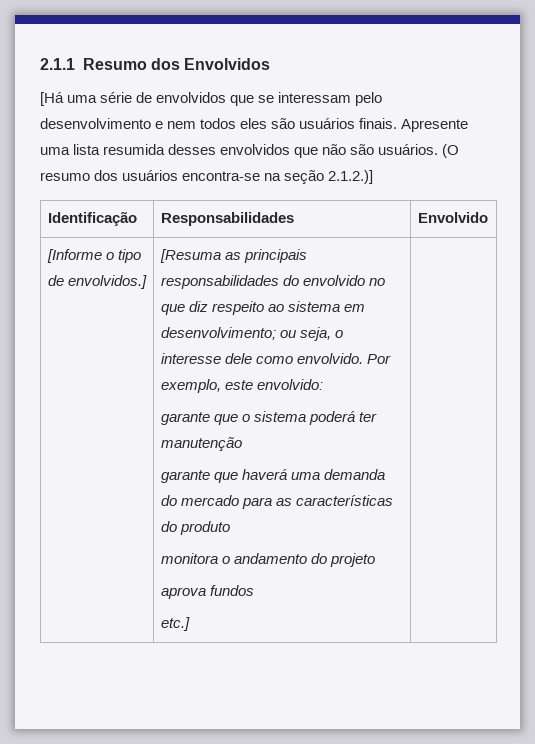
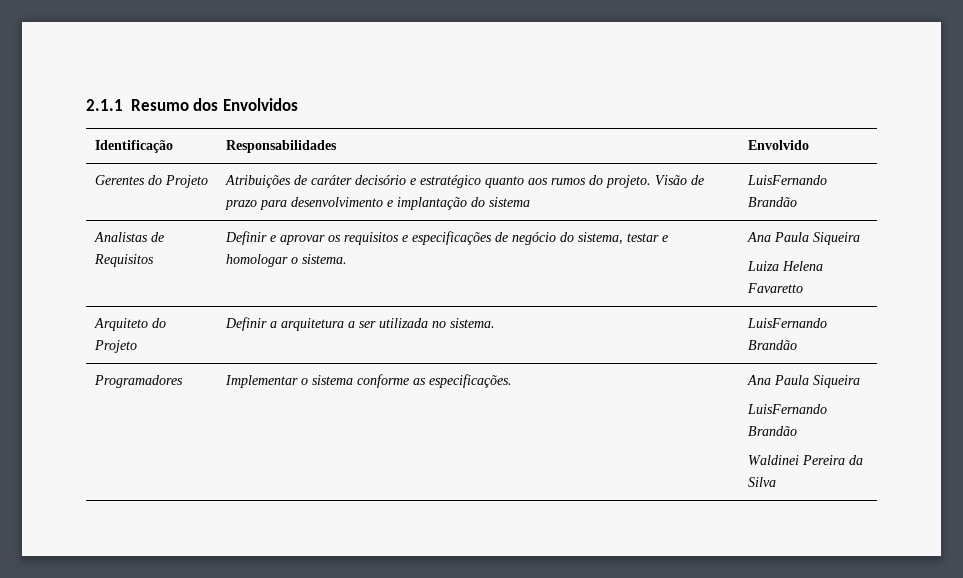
[40,92,383,106] [40,118,469,132] [40,144,460,158] [40,170,374,184] [47,211,137,226] [160,212,294,226] [417,212,488,223] [46,249,141,263] [47,275,147,289] [159,249,307,263] [160,275,385,289] [160,301,365,315] [160,327,343,341] [160,353,391,364] [160,379,323,393] [160,411,377,425] [160,437,242,451] [160,469,385,483] [160,495,393,509] [160,521,230,535] [160,553,375,567] [160,585,254,599] [160,617,190,631] // [Há uma série de envolvidos que se interessam pelo desenvolvimento e nem todos eles são usuários finais. Apresente uma lista resumida desses envolvidos que não são usuários. (O resumo dos usuários encontra-se na seção 2.1.2.)] // Identificação | Responsabilidades | Envolvido // [Informe o tipo de envolvidos.] | [Resuma as principais responsabilidades do envolvido no que diz respeito ao sistema em desenvolvimento; ou seja, o interesse dele como envolvido. Por exemplo, este envolvido: // garante que o sistema poderá ter manutenção // garante que haverá uma demanda do mercado para as características do produto // monitora o andamento do projeto // aprova fundos // etc.] | -> [94,140,173,153] [225,140,337,153] [747,140,809,150] [94,175,208,188] [224,175,704,188] [224,197,530,210] [746,175,827,185] [747,197,797,207] [93,232,164,242] [93,254,154,267] [224,231,668,245] [225,254,347,267] [746,232,860,245] [746,261,823,271] [746,283,803,293] [93,318,166,331] [93,340,137,353] [224,317,495,331] [746,318,827,328] [747,340,797,350] [93,375,183,388] [224,374,512,388] [746,375,860,388] [746,404,827,414] [747,426,797,436] [747,455,863,465] [747,477,776,487] // Identificação | Responsabilidades | Envolvido // Gerentes do Projeto | Atribuições de caráter decisório e estratégico quanto aos rumos do projeto. Visão de prazo para desenvolvimento e implantação do sistema | LuisFernando Brandão // Analistas de Requisitos | Definir e aprovar os requisitos e especificações de negócio do sistema, testar e homologar o sistema. | Ana Paula Siqueira // Luiza Helena Favaretto // Arquiteto do Projeto | Definir a arquitetura a ser utilizada no sistema. | LuisFernando Brandão // Programadores | Implementar o sistema conforme as especificações. | Ana Paula Siqueira // LuisFernando Brandão // Waldinei Pereira da Silva

